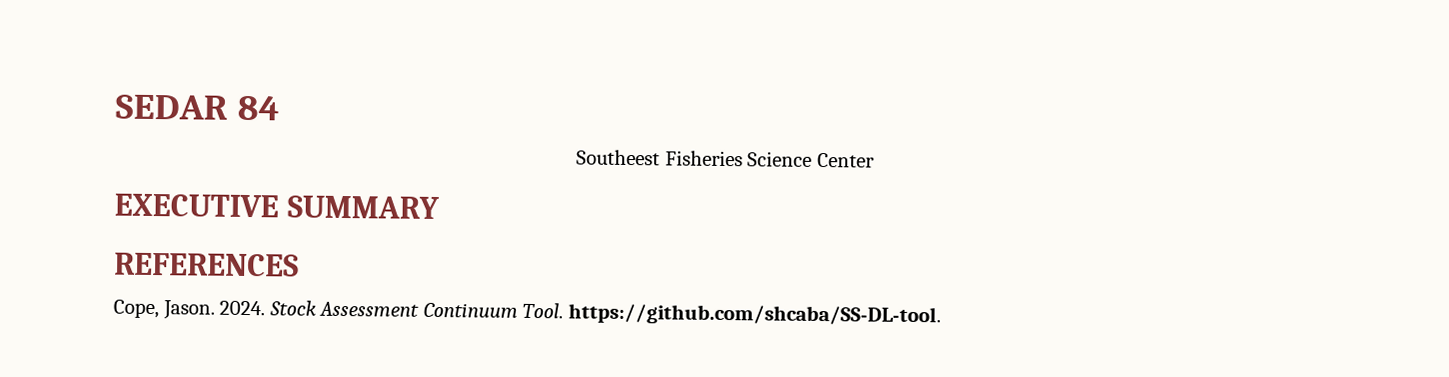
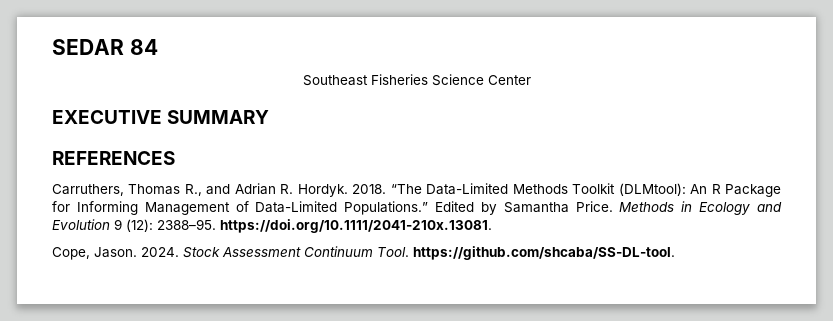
[576,149,661,166] Southeest -> [302,75,368,86] Southeast
(299, 264) none -> [52,183,781,197] [52,201,782,215] [52,219,492,233] // Carruthers, Thomas R., and Adrian R. Hordyk. 2018. “The Data-Limited Methods Toolkit (DLMtool): An R Package for Informing Management of Data-Limited Populations.” Edited by Samantha Price. Methods in Ecology and Evolution 9 (12): 2388–95. https://doi.org/10.1111/2041-210x.13081.

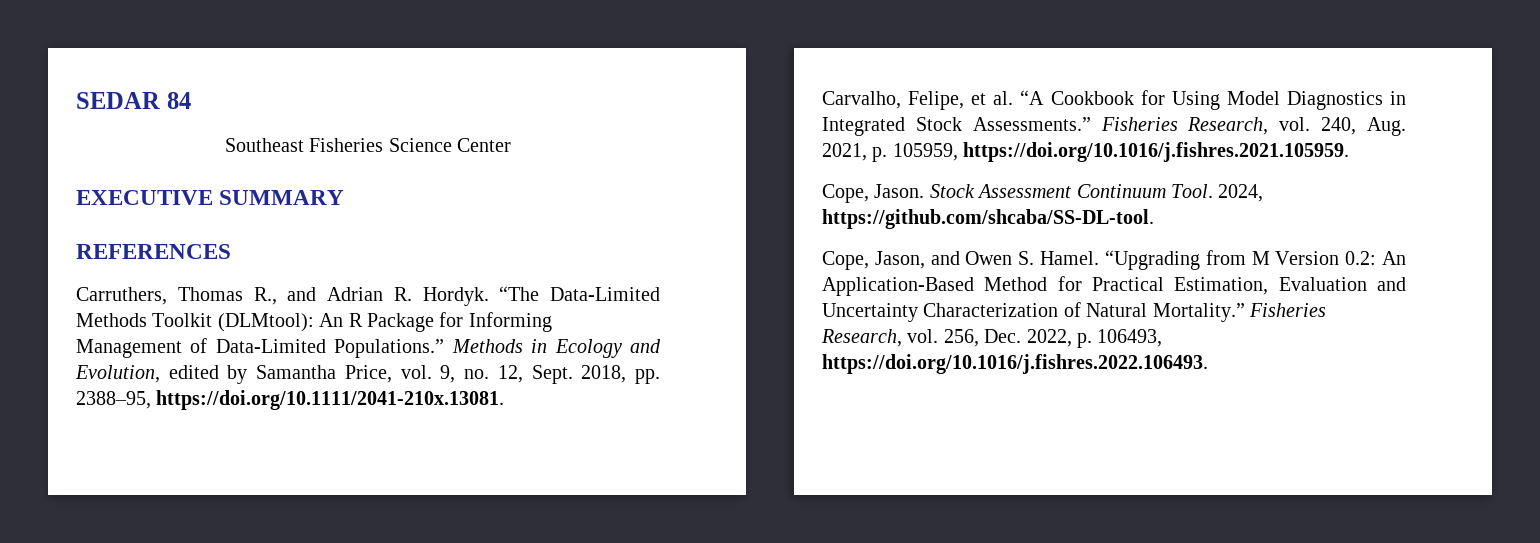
[352,184,387,194] 2018. -> (489, 296) none
[435,201,782,215] [52,219,492,233] Edited by Samantha Price. Methods in Ecology and Evolution 9 (12): 2388–95. https://doi.org/10.1111/2041-210x.13081. -> [451,339,662,358] [75,365,661,384] [76,390,505,410] [822,90,1406,110] [822,117,1407,136] [822,142,1350,162] Methods in Ecology and Evolution, edited by Samantha Price, vol. 9, no. 12, Sept. 2018, pp. 2388–95, https://doi.org/10.1111/2041-210x.13081. // Carvalho, Felipe, et al. “A Cookbook for Using Model Diagnostics in Integrated Stock Assessments.” Fisheries Research, vol. 240, Aug. 2021, p. 105959, https://doi.org/10.1016/j.fishres.2021.105959.
[141,247,179,257] 2024. -> (925, 191) none
(409, 252) none -> [1218,184,1264,202] 2024,
(675, 253) none -> [822,250,1406,270] [822,276,1406,296] [822,302,1326,322] [821,329,1163,348] [822,354,1208,374] // Cope, Jason, and Owen S. Hamel. “Upgrading from M Version 0.2: An Application-Based Method for Practical Estimation, Evaluation and Uncertainty Characterization of Natural Mortality.” Fisheries Research, vol. 256, Dec. 2022, p. 106493, https://doi.org/10.1016/j.fishres.2022.106493.

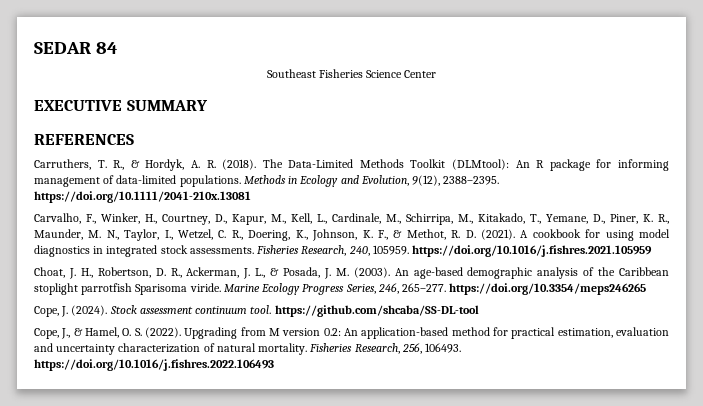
[177,286,540,306] Thomas R., and Adrian R. Hordyk. “The -> [97,159,283,171] T. R., & Hordyk, A. R. (2018). The
[367,312,552,332] [76,338,445,358] Package for Informing Management of Data-Limited Populations.” -> [549,159,669,171] [34,175,241,187] package for informing management of data-limited populations.
[168,365,661,384] [76,390,505,410] [822,90,1406,110] [822,117,1407,136] [822,142,1350,162] [822,184,1264,203] [822,209,1154,229] [822,250,1200,270] edited by Samantha Price, vol. 9, no. 12, Sept. 2018, pp. 2388–95, https://doi.org/10.1111/2041-210x.13081. // Carvalho, Felipe, et al. “A Cookbook for Using Model Diagnostics in Integrated Stock Assessments.” Fisheries Research, vol. 240, Aug. 2021, p. 105959, https://doi.org/10.1016/j.fishres.2021.105959. // Cope, Jason. Stock Assessment Continuum Tool. 2024, https://github.com/shcaba/SS-DL-tool. // Cope, Jason, and Owen S. Hamel. “Upgrading -> [412,175,500,186] [34,191,251,203] [34,213,669,225] [34,229,671,241] [34,245,653,257] [34,267,669,279] [34,283,647,295] [34,305,479,317] [34,327,238,339] 9(12), 2388–2395. https://doi.org/10.1111/2041-210x.13081 // Carvalho, F., Winker, H., Courtney, D., Kapur, M., Kell, L., Cardinale, M., Schirripa, M., Kitakado, T., Yemane, D., Piner, K. R., Maunder, M. N., Taylor, I., Wetzel, C. R., Doering, K., Johnson, K. F., & Methot, R. D. (2021). A cookbook for using model diagnostics in integrated stock assessments. Fisheries Research, 240, 105959. https://doi.org/10.1016/j.fishres.2021.105959 // Choat, J. H., Robertson, D. R., Ackerman, J. L., & Posada, J. M. (2003). An age-based demographic analysis of the Caribbean stoplight parrotfish Sparisoma viride. Marine Ecology Progress Series, 246, 265–277. https://doi.org/10.3354/meps246265 // Cope, J. (2024). Stock assessment continuum tool. https://github.com/shcaba/SS-DL-tool // Cope, J., & Hamel, O. S. (2022). Upgrading
[1275,251,1340,265] Version -> [282,328,321,336] version
[822,276,1406,296] [822,302,1326,322] [821,329,1163,348] [822,354,1208,374] Application-Based Method for Practical Estimation, Evaluation and Uncertainty Characterization of Natural Mortality.” Fisheries Research, vol. 256, Dec. 2022, p. 106493, https://doi.org/10.1016/j.fishres.2022.106493. -> [361,327,669,339] [34,343,462,355] [34,359,274,371] application-based method for practical estimation, evaluation and uncertainty characterization of natural mortality. Fisheries Research, 256, 106493. https://doi.org/10.1016/j.fishres.2022.106493

